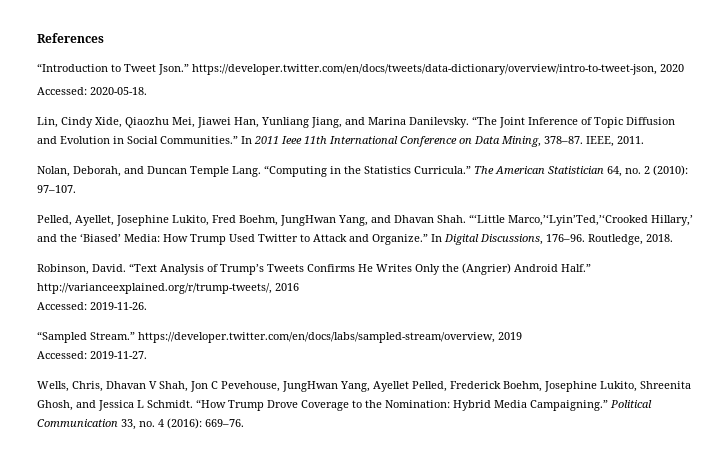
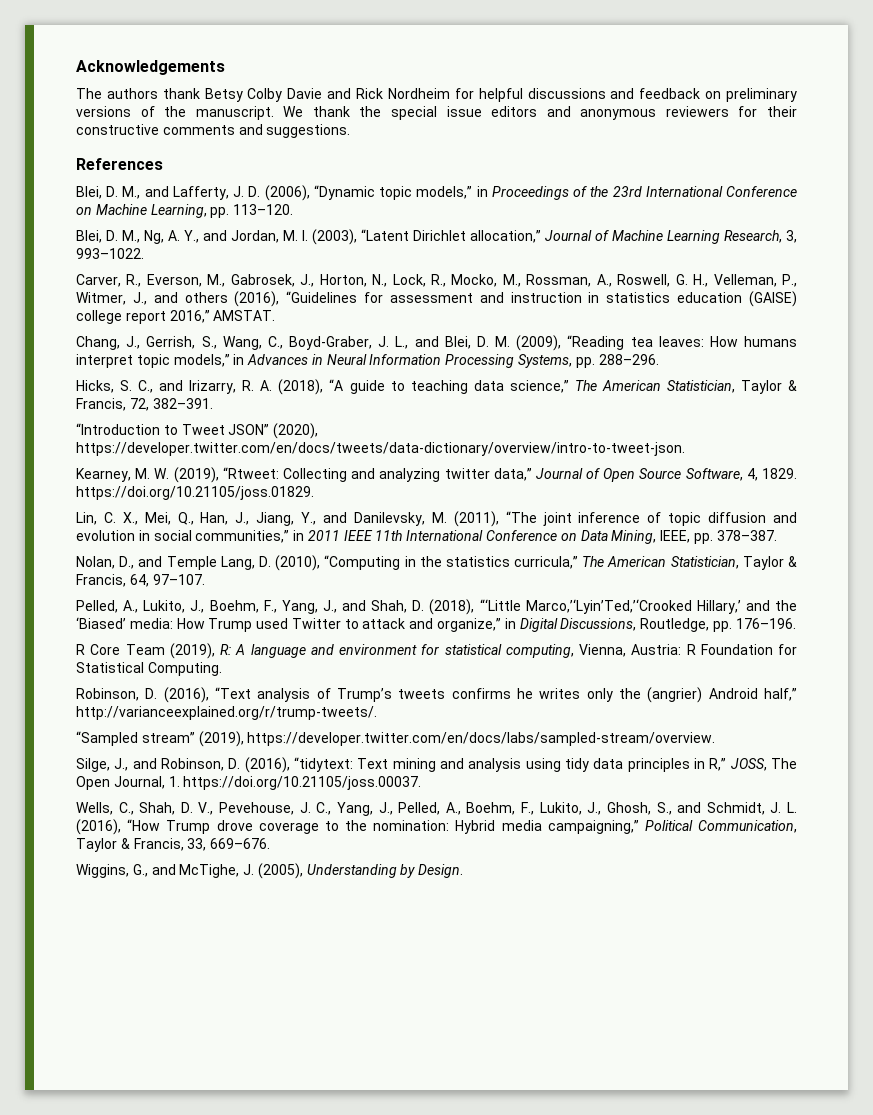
[37,33,104,43] [37,63,684,75] [37,87,147,95] [37,116,675,128] [37,136,302,144] References // “Introduction to Tweet Json.” https://developer.twitter.com/en/docs/tweets/data-dictionary/overview/intro-to-tweet-json, 2020 // Accessed: 2020-05-18. // Lin, Cindy Xide, Qiaozhu Mei, Jiawei Han, Yunliang Jiang, and Marina Danilevsky. “The Joint Inference of Topic Diffusion and Evolution in Social Communities.” In 2011 Ieee -> [76,60,225,75] [76,88,798,102] [76,106,797,120] [76,124,351,138] [76,158,163,170] [76,185,798,201] [76,204,294,218] [76,229,797,245] [76,248,144,259] [76,274,798,287] [76,291,797,307] [76,310,276,324] [76,335,797,351] [76,354,659,368] [76,379,797,395] [76,398,213,411] [76,423,319,439] [76,442,685,456] [76,467,797,483] [76,486,314,500] [76,511,797,527] [76,530,373,543] Acknowledgements // The authors thank Betsy Colby Davie and Rick Nordheim for helpful discussions and feedback on preliminary versions of the manuscript. We thank the special issue editors and anonymous reviewers for their constructive comments and suggestions. // References // Blei, D. M., and Lafferty, J. D. (2006), “Dynamic topic models,” in Proceedings of the 23rd International Conference on Machine Learning, pp. 113–120. // Blei, D. M., Ng, A. Y., and Jordan, M. I. (2003), “Latent Dirichlet allocation,” Journal of Machine Learning Research, 3, 993–1022. // Carver, R., Everson, M., Gabrosek, J., Horton, N., Lock, R., Mocko, M., Rossman, A., Roswell, G. H., Velleman, P., Witmer, J., and others (2016), “Guidelines for assessment and instruction in statistics education (GAISE) college report 2016,” AMSTAT. // Chang, J., Gerrish, S., Wang, C., Boyd-Graber, J. L., and Blei, D. M. (2009), “Reading tea leaves: How humans interpret topic models,” in Advances in Neural Information Processing Systems, pp. 288–296. // Hicks, S. C., and Irizarry, R. A. (2018), “A guide to teaching data science,” The American Statistician, Taylor & Francis, 72, 382–391. // “Introduction to Tweet JSON” (2020), https://developer.twitter.com/en/docs/tweets/data-dictionary/overview/intro-to-tweet-json. // Kearney, M. W. (2019), “Rtweet: Collecting and analyzing twitter data,” Journal of Open Source Software, 4, 1829. https://doi.org/10.21105/joss.01829. // Lin, C. X., Mei, Q., Han, J., Jiang, Y., and Danilevsky, M. (2011), “The joint inference of topic diffusion and evolution in social communities,” in 2011 IEEE
[544,136,644,147] [37,165,688,177] [37,185,76,193] [37,215,466,226] 378–87. IEEE, 2011. // Nolan, Deborah, and Duncan Temple Lang. “Computing in the Statistics Curricula.” The American Statistician 64, no. 2 (2010): 97–107. // Pelled, Ayellet, Josephine Lukito, Fred Boehm, JungHwan Yang, and Dhavan Shah. -> [660,530,777,544] [76,555,797,571] [76,574,205,587] [76,599,475,615] IEEE, pp. 378–387. // Nolan, D., and Temple Lang, D. (2010), “Computing in the statistics curricula,” The American Statistician, Taylor & Francis, 64, 97–107. // Pelled, A., Lukito, J., Boehm, F., Yang, J., and Shah, D. (2018),
[124,234,160,242] Media: -> [129,618,173,629] media:
[229,234,255,242] Used -> [256,618,289,629] used
[313,234,673,245] [37,263,591,275] [37,283,299,294] [37,302,147,310] [37,331,522,343] [37,351,147,359] [37,381,691,392] [37,399,652,411] [37,418,244,430] Attack and Organize.” In Digital Discussions, 176–96. Routledge, 2018. // Robinson, David. “Text Analysis of Trump’s Tweets Confirms He Writes Only the (Angrier) Android Half.” http://varianceexplained.org/r/trump-tweets/, 2016 // Accessed: 2019-11-26. // “Sampled Stream.” https://developer.twitter.com/en/docs/labs/sampled-stream/overview, 2019 // Accessed: 2019-11-27. // Wells, Chris, Dhavan V Shah, Jon C Pevehouse, JungHwan Yang, Ayellet Pelled, Frederick Boehm, Josephine Lukito, Shreenita Ghosh, and Jessica L Schmidt. “How Trump Drove Coverage to the Nomination: Hybrid Media Campaigning.” Political Communication 33, no. 4 (2016): 669–76. -> [362,618,796,632] [76,643,797,659] [76,662,222,676] [76,687,797,703] [76,706,377,720] [76,731,716,747] [76,757,798,773] [76,776,422,790] [76,802,797,816] [76,819,797,835] [76,838,271,852] [76,863,464,879] attack and organize,” in Digital Discussions, Routledge, pp. 176–196. // R Core Team (2019), R: A language and environment for statistical computing, Vienna, Austria: R Foundation for Statistical Computing. // Robinson, D. (2016), “Text analysis of Trump’s tweets confirms he writes only the (angrier) Android half,” http://varianceexplained.org/r/trump-tweets/. // “Sampled stream” (2019), https://developer.twitter.com/en/docs/labs/sampled-stream/overview. // Silge, J., and Robinson, D. (2016), “tidytext: Text mining and analysis using tidy data principles in R,” JOSS, The Open Journal, 1. https://doi.org/10.21105/joss.00037. // Wells, C., Shah, D. V., Pevehouse, J. C., Yang, J., Pelled, A., Boehm, F., Lukito, J., Ghosh, S., and Schmidt, J. L. (2016), “How Trump drove coverage to the nomination: Hybrid media campaigning,” Political Communication, Taylor & Francis, 33, 669–676. // Wiggins, G., and McTighe, J. (2005), Understanding by Design.

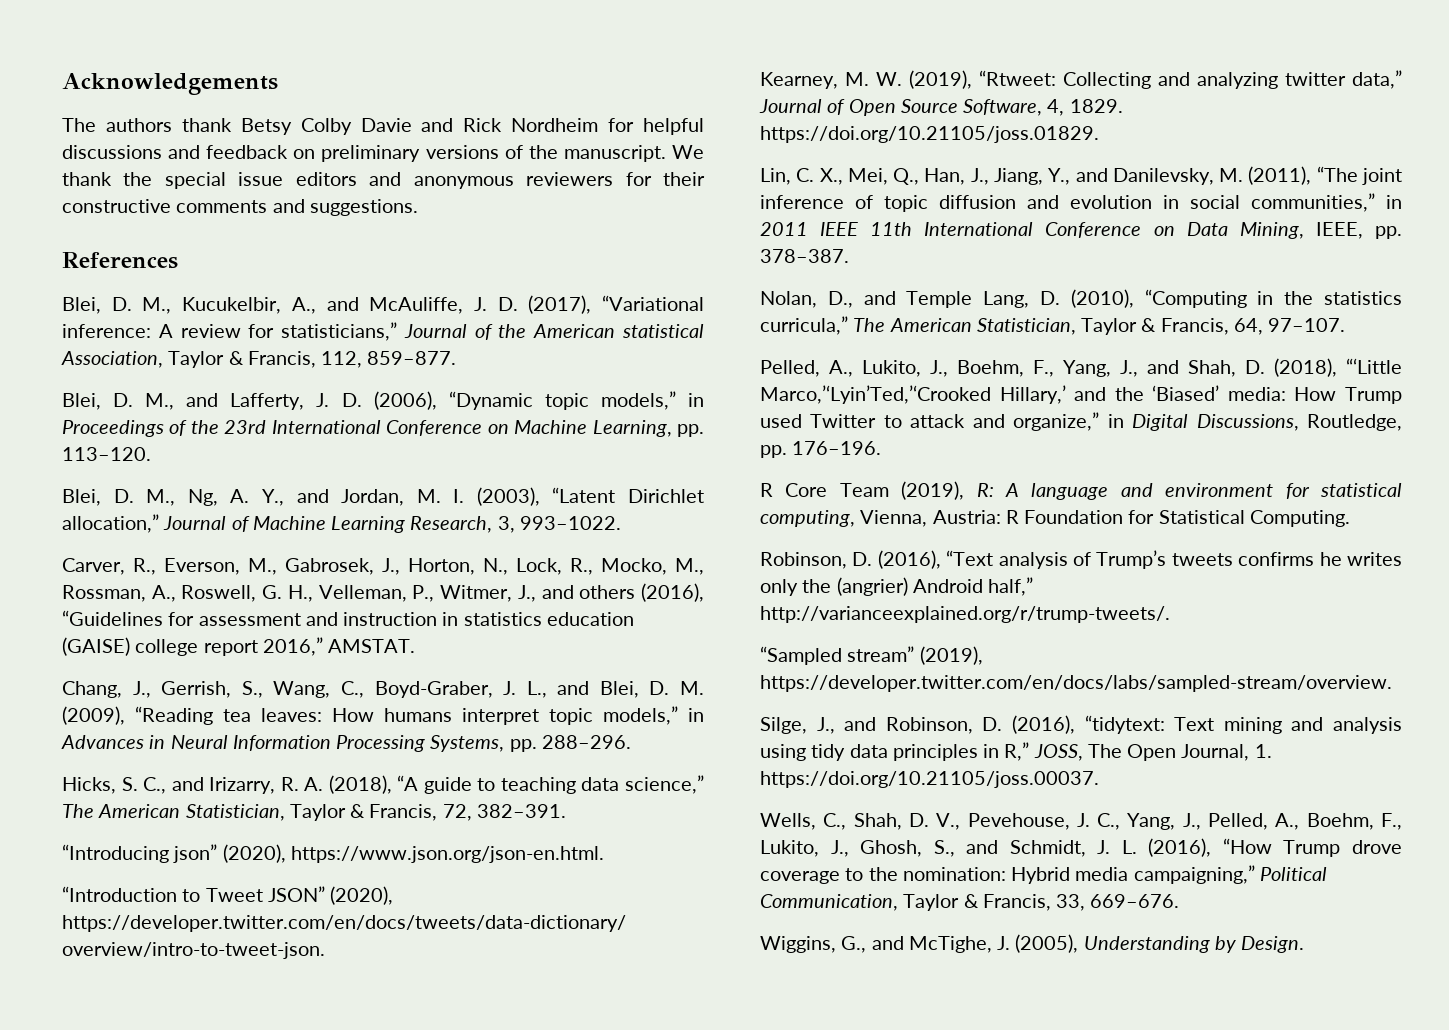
(163, 164) none -> [62,295,704,314] [62,322,704,341] [61,351,457,368] // Blei, D. M., Kucukelbir, A., and McAuliffe, J. D. (2017), “Variational inference: A review for statisticians,” Journal of the American statistical Association, Taylor & Francis, 112, 859–877.
(213, 403) none -> [62,844,604,863] // “Introducing json” (2020), https://www.json.org/json-en.html.

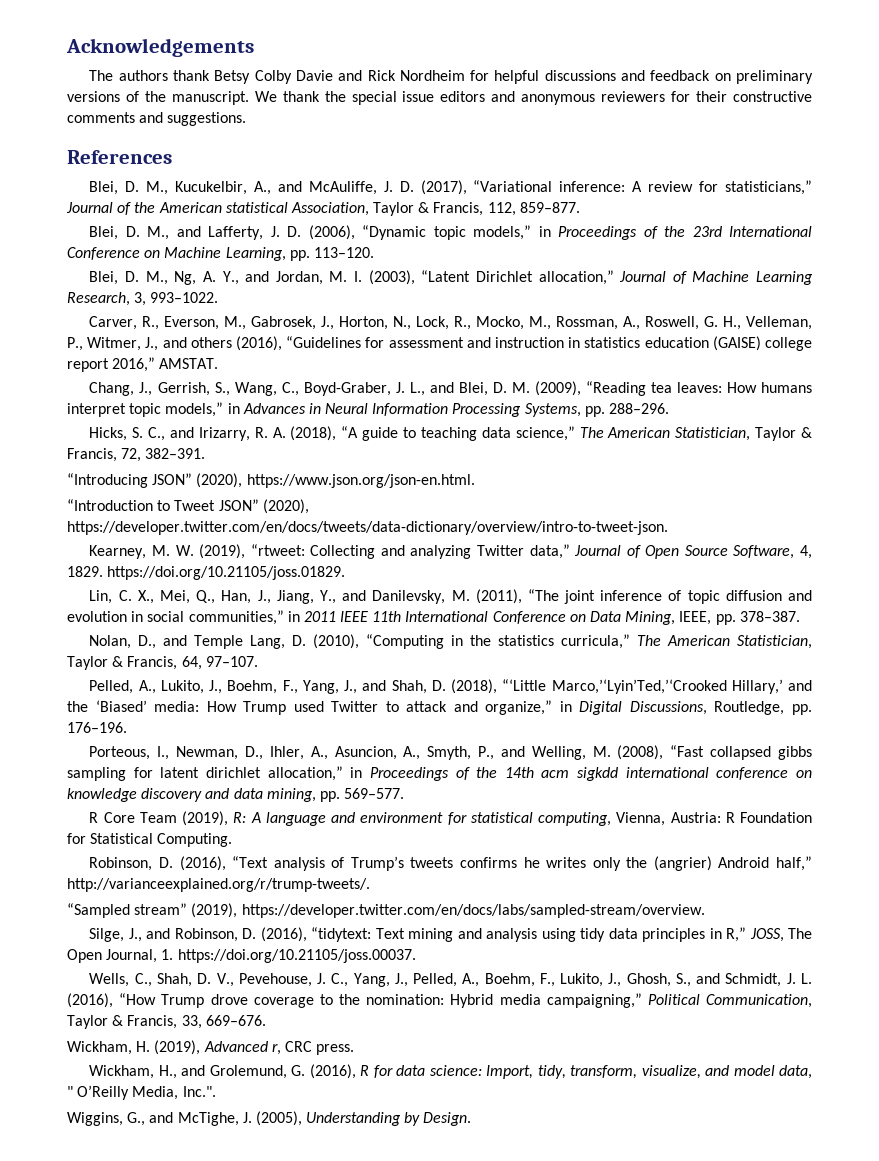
[173,844,218,863] json” -> [152,473,193,485] JSON”
[979,70,1056,86] “Rtweet: -> [250,544,305,556] “rtweet:
[1285,72,1346,86] twitter -> [477,545,525,556] Twitter
(882, 448) none -> [89,745,812,760] [67,766,812,781] [67,788,405,802] // Porteous, I., Newman, D., Ihler, A., Asuncion, A., Smyth, P., and Welling, M. (2008), “Fast collapsed gibbs sampling for latent dirichlet allocation,” in Proceedings of the 14th acm sigkdd international conference on knowledge discovery and data mining, pp. 569–577.
(1180, 901) none -> [67,1040,355,1055] [89,1064,812,1079] [67,1085,216,1100] // Wickham, H. (2019), Advanced r, CRC press. // Wickham, H., and Grolemund, G. (2016), R for data science: Import, tidy, transform, visualize, and model data, " O’Reilly Media, Inc.".

